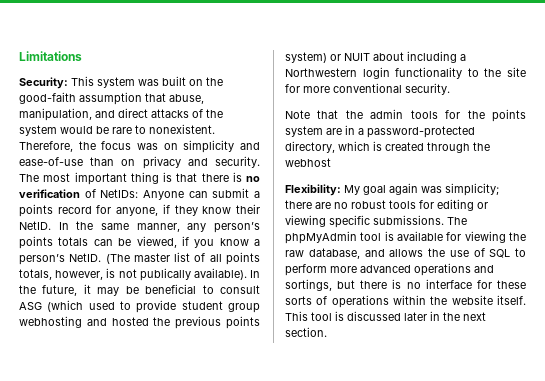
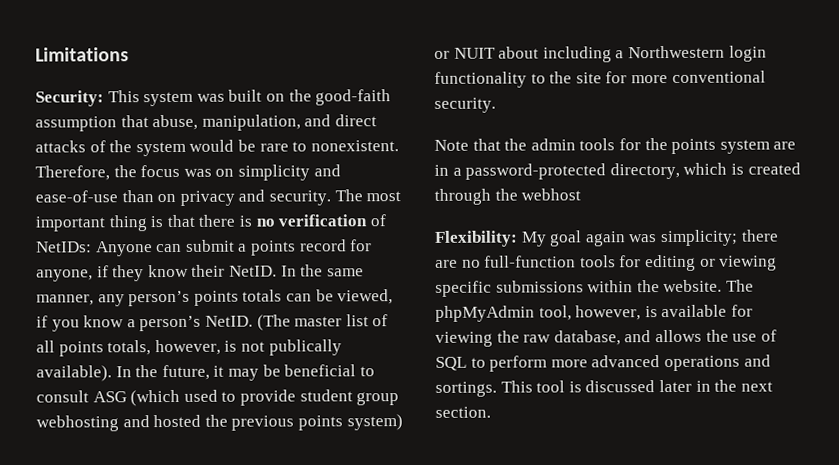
[351,200,386,209] robust -> [484,255,577,268] full-function
[373,215,467,225] [285,231,382,244] submissions. The phpMyAdmin tool -> [495,279,754,293] [435,305,642,322] submissions within the website. The phpMyAdmin tool, however,
[285,279,526,291] [285,295,526,308] sortings, but there is no interface for these sorts of operations within the website itself. -> [435,381,497,397] sortings.

